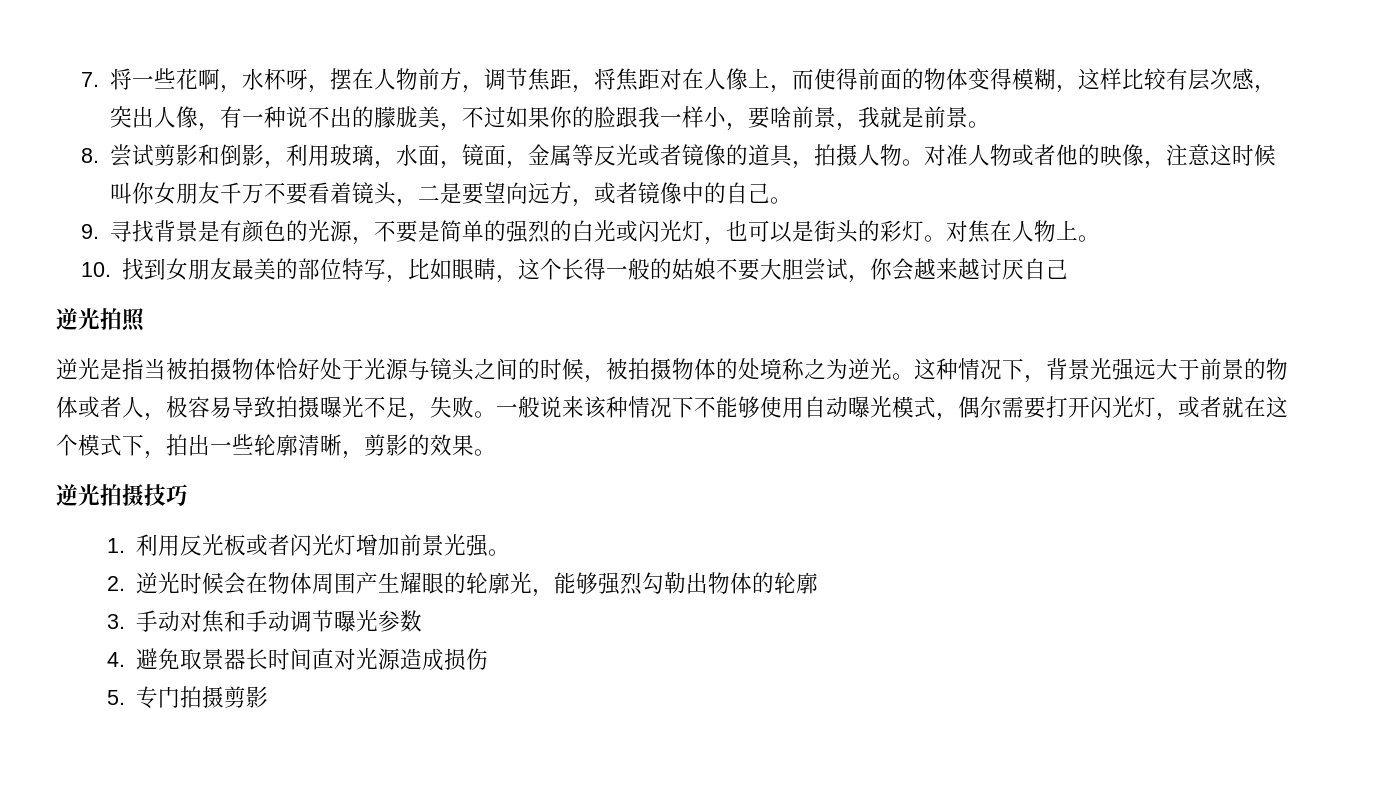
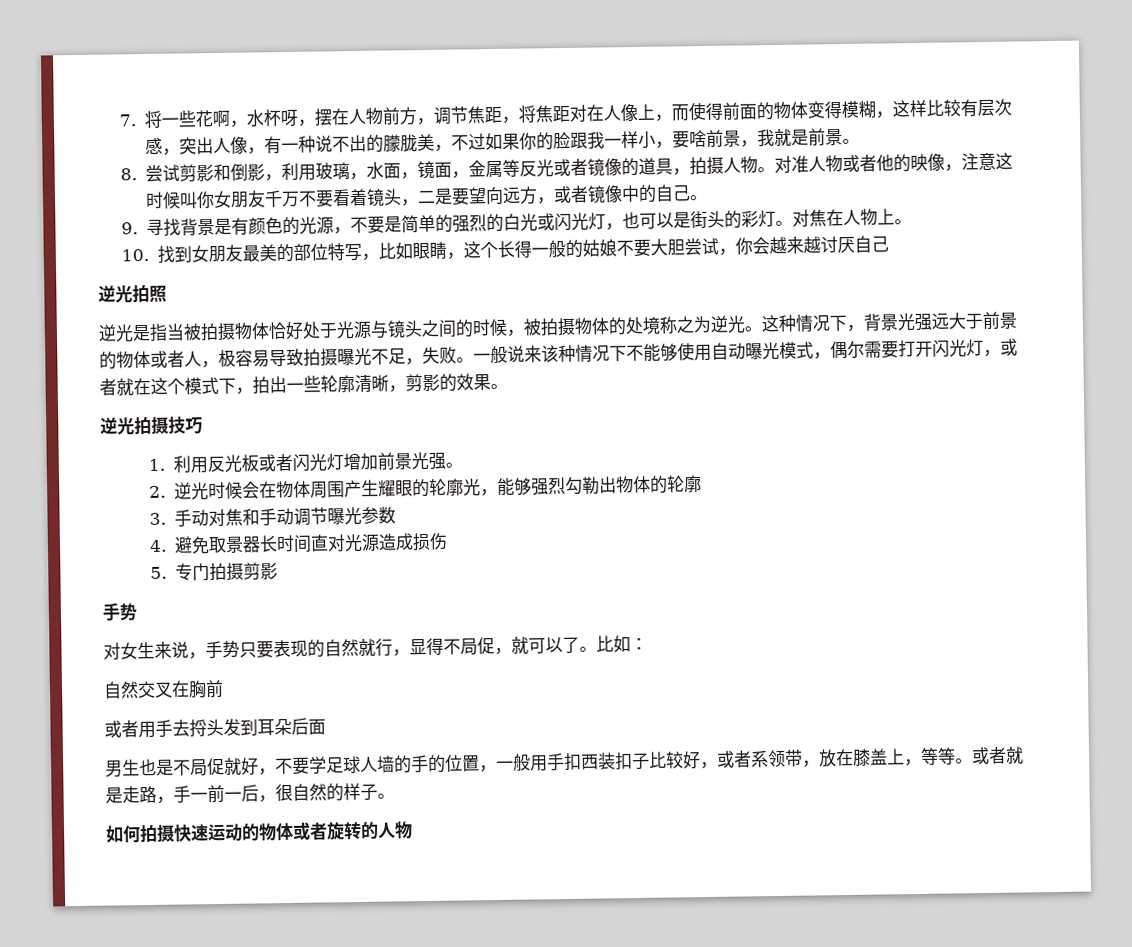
(268, 697) none -> [102,602,138,621] [103,635,648,660] [103,679,224,699] [104,717,326,739] [105,746,1024,778] [105,782,395,804] [105,821,413,844] // 手势 // 对女生来说，手势只要表现的自然就行，显得不局促，就可以了。比如： // 自然交叉在胸前 // 或者用手去捋头发到耳朵后面 // 男生也是不局促就好，不要学足球人墙的手的位置，一般用手扣西装扣子比较好，或者系领带，放在膝盖上，等等。或者就是走路，手一前一后，很自然的样子。 // 如何拍摄快速运动的物体或者旋转的人物

